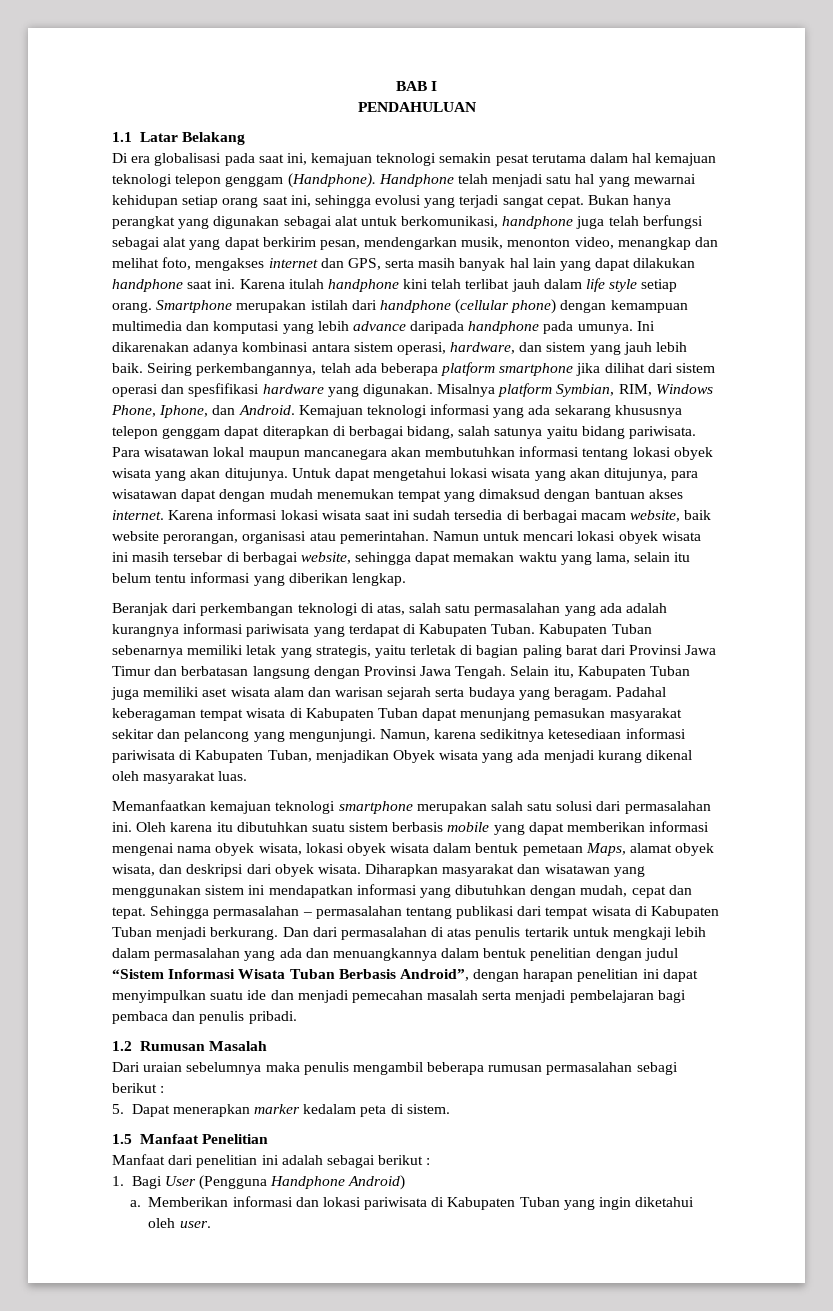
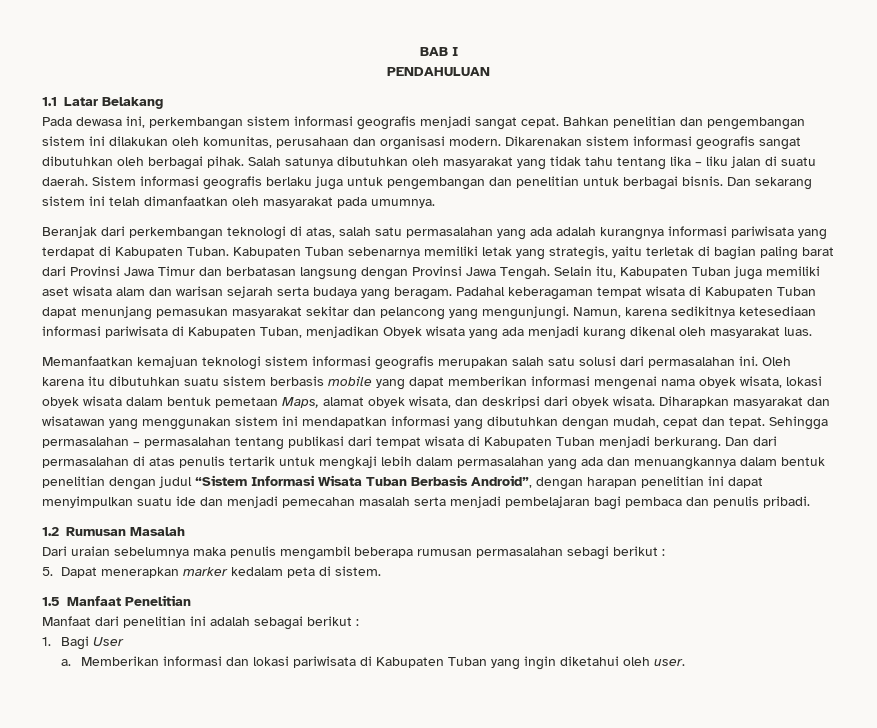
[112,153,717,166] [112,173,696,188] [112,195,672,208] [112,215,703,229] [112,237,719,250] [112,257,696,271] [112,278,678,292] [112,299,688,314] [112,321,655,334] [112,342,688,355] [112,362,716,376] [112,383,713,397] [111,404,682,418] [112,426,697,439] [112,446,713,460] [112,468,699,481] [112,489,683,502] [112,509,712,523] [112,531,701,544] [112,552,691,565] [112,572,406,586] Di era globalisasi pada saat ini, kemajuan teknologi semakin pesat terutama dalam hal kemajuan teknologi telepon genggam (Handphone). Handphone telah menjadi satu hal yang mewarnai kehidupan setiap orang saat ini, sehingga evolusi yang terjadi sangat cepat. Bukan hanya perangkat yang digunakan sebagai alat untuk berkomunikasi, handphone juga telah berfungsi sebagai alat yang dapat berkirim pesan, mendengarkan musik, menonton video, menangkap dan melihat foto, mengakses internet dan GPS, serta masih banyak hal lain yang dapat dilakukan handphone saat ini. Karena itulah handphone kini telah terlibat jauh dalam life style setiap orang. Smartphone merupakan istilah dari handphone (cellular phone) dengan kemampuan multimedia dan komputasi yang lebih advance daripada handphone pada umunya. Ini dikarenakan adanya kombinasi antara sistem operasi, hardware, dan sistem yang jauh lebih baik. Seiring perkembangannya, telah ada beberapa platform smartphone jika dilihat dari sistem operasi dan spesfifikasi hardware yang digunakan. Misalnya platform Symbian, RIM, Windows Phone, Iphone, dan Android. Kemajuan teknologi informasi yang ada sekarang khususnya telepon genggam dapat diterapkan di berbagai bidang, salah satunya yaitu bidang pariwisata. Para wisatawan lokal maupun mancanegara akan membutuhkan informasi tentang lokasi obyek wisata yang akan ditujunya. Untuk dapat mengetahui lokasi wisata yang akan ditujunya, para wisatawan dapat dengan mudah menemukan tempat yang dimaksud dengan bantuan akses internet. Karena informasi lokasi wisata saat ini sudah tersedia di berbagai macam website, baik website perorangan, organisasi atau pemerintahan. Namun untuk mencari lokasi obyek wisata ini masih tersebar di berbagai website, sehingga dapat memakan waktu yang lama, selain itu belum tentu informasi yang diberikan lengkap. -> [42,116,805,130] [42,136,801,150] [42,156,816,170] [42,176,812,190] [42,196,435,208] Pada dewasa ini, perkembangan sistem informasi geografis menjadi sangat cepat. Bahkan penelitian dan pengembangan sistem ini dilakukan oleh komunitas, perusahaan dan organisasi modern. Dikarenakan sistem informasi geografis sangat dibutuhkan oleh berbagai pihak. Salah satunya dibutuhkan oleh masyarakat yang tidak tahu tentang lika – liku jalan di suatu daerah. Sistem informasi geografis berlaku juga untuk pengembangan dan penelitian untuk berbagai bisnis. Dan sekarang sistem ini telah dimanfaatkan oleh masyarakat pada umumnya.
[338,801,413,814] smartphone -> [265,356,434,370] sistem informasi geografis
[199,1175,406,1190] (Pengguna Handphone Android) -> (125, 641) none

